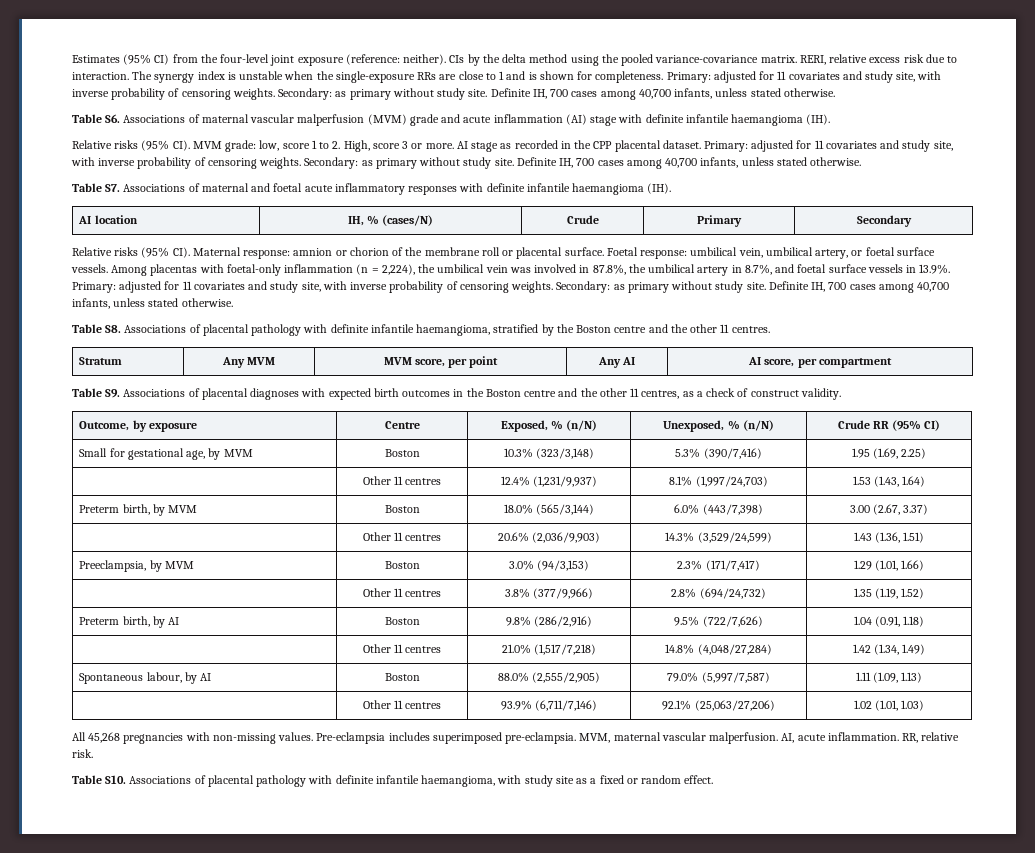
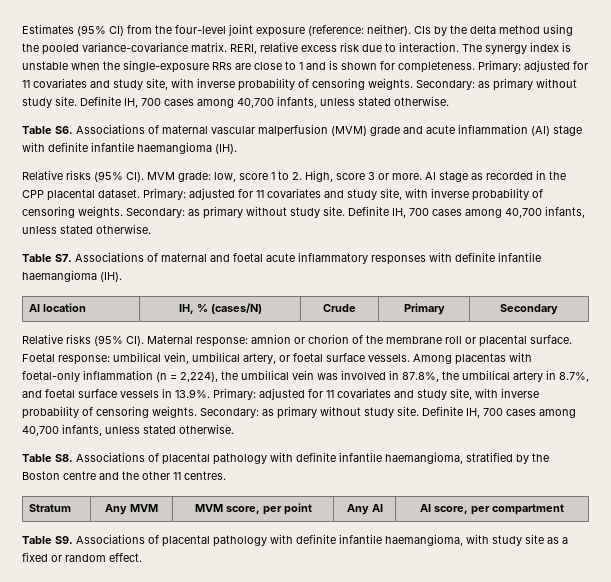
[250,388,841,400] [79,420,197,432] [384,421,420,429] [500,420,598,432] [663,420,774,432] [837,420,941,431] [79,448,253,460] [384,449,420,457] [503,448,595,459] [675,448,762,459] [851,448,927,459] [362,476,442,485] [500,476,598,487] [669,476,768,487] [852,476,926,487] [79,504,198,516] [384,505,420,513] [503,504,595,515] [674,504,763,515] [849,504,929,515] [362,532,442,541] [497,532,601,543] [665,532,772,543] [853,532,925,543] [79,560,194,572] [384,561,420,569] [508,560,590,571] [677,560,760,571] [853,560,925,571] [362,588,442,597] [504,588,594,599] [671,588,766,599] [853,588,925,599] [79,616,180,628] [384,617,420,625] [505,616,593,627] [674,616,763,627] [853,616,925,627] [362,644,442,653] [501,644,597,655] [665,644,772,655] [852,644,926,655] [79,672,212,684] [384,673,420,681] [497,672,601,683] [667,672,770,683] [855,672,923,683] [362,700,442,709] [500,700,598,711] [662,700,775,711] [853,700,925,711] [72,732,960,744] [72,749,93,758] [72,775,254,787] diagnoses with expected birth outcomes in the Boston centre and the other 11 centres, as a check of construct validity. // Outcome, by exposure | Centre | Exposed, % (n/N) | Unexposed, % (n/N) | Crude RR (95% CI) // Small for gestational age, by MVM | Boston | 10.3% (323/3,148) | 5.3% (390/7,416) | 1.95 (1.69, 2.25) // | Other 11 centres | 12.4% (1,231/9,937) | 8.1% (1,997/24,703) | 1.53 (1.43, 1.64) // Preterm birth, by MVM | Boston | 18.0% (565/3,144) | 6.0% (443/7,398) | 3.00 (2.67, 3.37) // | Other 11 centres | 20.6% (2,036/9,903) | 14.3% (3,529/24,599) | 1.43 (1.36, 1.51) // Preeclampsia, by MVM | Boston | 3.0% (94/3,153) | 2.3% (171/7,417) | 1.29 (1.01, 1.66) // | Other 11 centres | 3.8% (377/9,966) | 2.8% (694/24,732) | 1.35 (1.19, 1.52) // Preterm birth, by AI | Boston | 9.8% (286/2,916) | 9.5% (722/7,626) | 1.04 (0.91, 1.18) // | Other 11 centres | 21.0% (1,517/7,218) | 14.8% (4,048/27,284) | 1.42 (1.34, 1.49) // Spontaneous labour, by AI | Boston | 88.0% (2,555/2,905) | 79.0% (5,997/7,587) | 1.11 (1.09, 1.13) // | Other 11 centres | 93.9% (6,711/7,146) | 92.1% (25,063/27,206) | 1.02 (1.01, 1.03) // All 45,268 pregnancies with non-missing values. Pre-eclampsia includes superimposed pre-eclampsia. MVM, maternal vascular malperfusion. AI, acute inflammation. RR, relative risk. // Table S10. Associations of placental -> (210, 541) none

